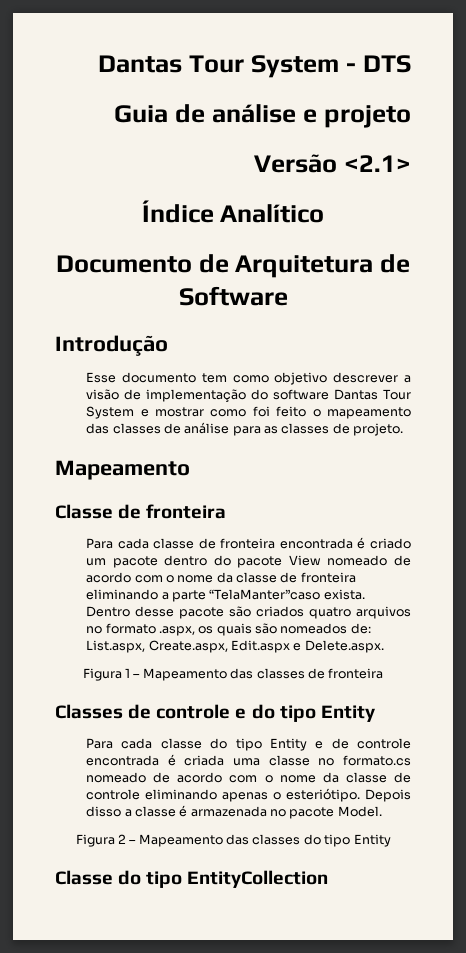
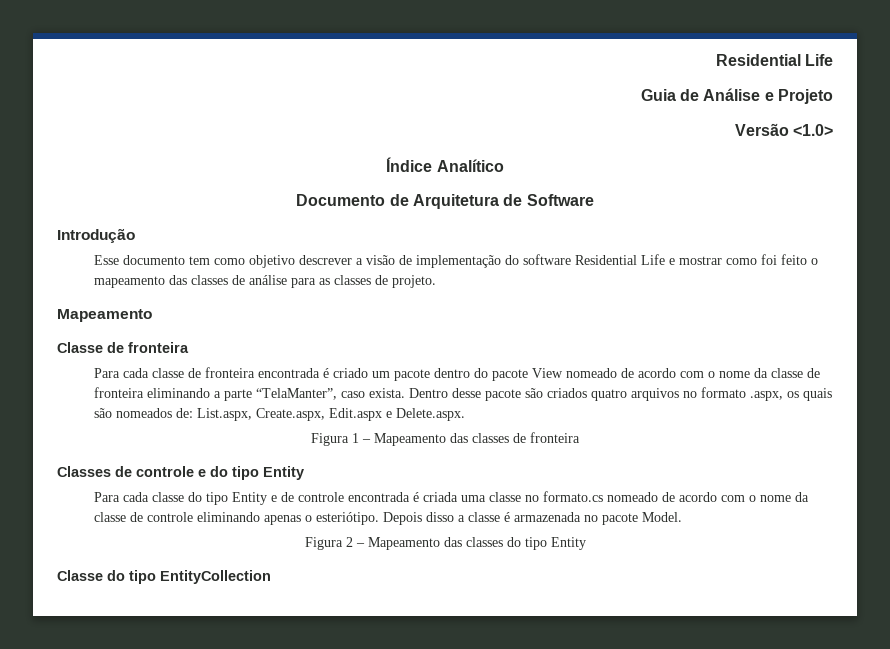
[98,55,411,78] Dantas Tour System - DTS -> [715,54,834,66] Residential Life
[212,104,411,128] análise e projeto -> [703,88,834,104] Análise e Projeto
[344,155,411,172] <2.1> -> [793,124,834,136] <1.0>
[334,389,411,400] [86,406,135,419] Dantas Tour System -> [575,254,666,265] Residential Life
[209,589,321,600] “TelaManter”caso -> [256,388,366,400] “TelaManter”, caso

